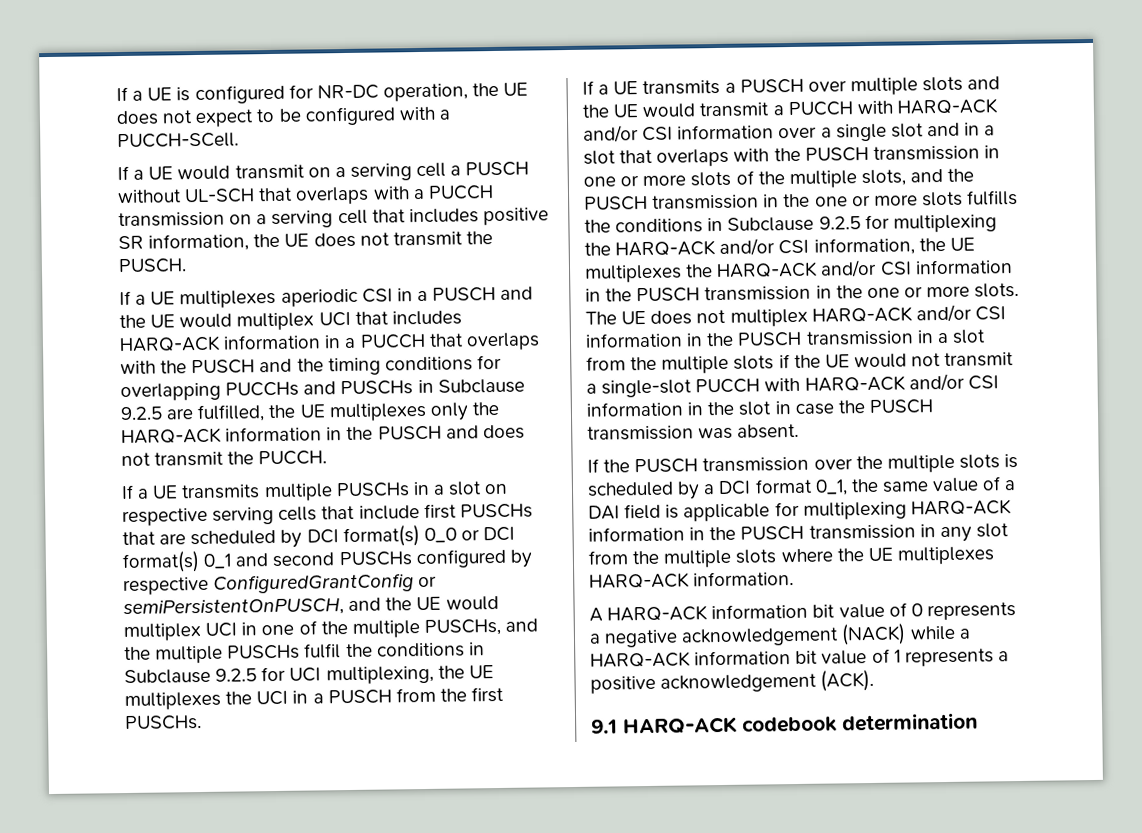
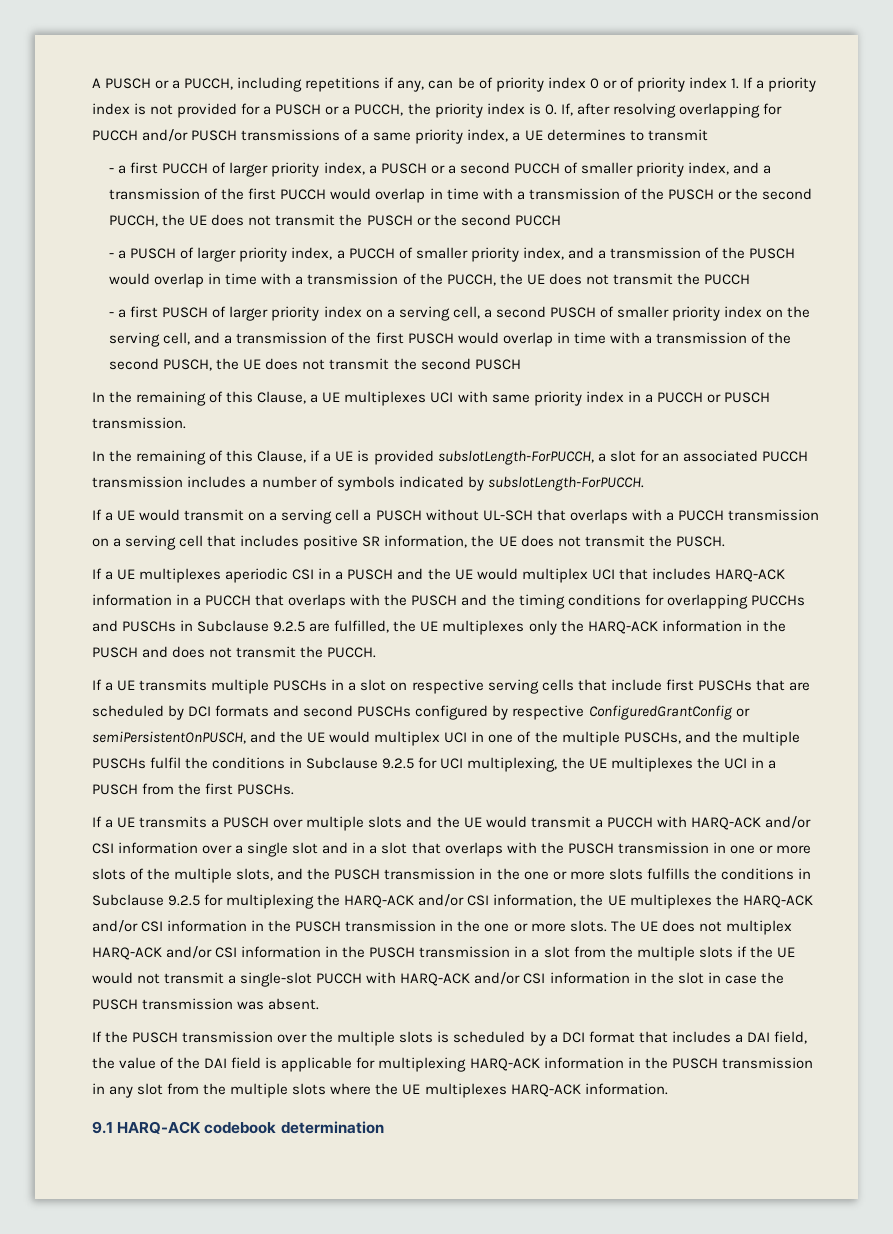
[116,82,529,105] [116,106,450,128] [117,132,239,149] If a UE is configured for NR-DC operation, the UE does not expect to be configured with a PUCCH-SCell. -> [92,77,817,92] [92,103,782,118] [92,129,708,144] [109,162,772,177] [109,188,813,203] [109,214,561,227] [109,247,796,262] [109,273,750,288] [109,306,811,321] [109,332,792,347] [109,358,521,371] [92,391,770,406] [92,417,186,429] [92,450,808,465] [92,476,645,491] A PUSCH or a PUCCH, including repetitions if any, can be of priority index 0 or of priority index 1. If a priority index is not provided for a PUSCH or a PUCCH, the priority index is 0. If, after resolving overlapping for PUCCH and/or PUSCH transmissions of a same priority index, a UE determines to transmit // - a first PUCCH of larger priority index, a PUSCH or a second PUCCH of smaller priority index, and a transmission of the first PUCCH would overlap in time with a transmission of the PUSCH or the second PUCCH, the UE does not transmit the PUSCH or the second PUCCH // - a PUSCH of larger priority index, a PUCCH of smaller priority index, and a transmission of the PUSCH would overlap in time with a transmission of the PUCCH, the UE does not transmit the PUCCH // - a first PUSCH of larger priority index on a serving cell, a second PUSCH of smaller priority index on the serving cell, and a transmission of the first PUSCH would overlap in time with a transmission of the second PUSCH, the UE does not transmit the second PUSCH // In the remaining of this Clause, a UE multiplexes UCI with same priority index in a PUCCH or PUSCH transmission. // In the remaining of this Clause, if a UE is provided subslotLength-ForPUCCH, a slot for an associated PUCCH transmission includes a number of symbols indicated by subslotLength-ForPUCCH.
[342,525,516,548] [122,551,233,574] format(s) 0_0 or DCI format(s) 0_1 -> [215,705,270,717] formats
[814,476,1017,496] 0_1, the same value of a -> [638,1031,807,1044] [92,1057,201,1069] that includes a DAI field, the value of the
[589,602,1016,622] [589,623,971,648] [590,648,1009,668] [590,669,875,694] // A HARQ-ACK information bit value of 0 represents a negative acknowledgement (NACK) while a HARQ-ACK information bit value of 1 represents a positive acknowledgement (ACK). -> (668, 1089) none

